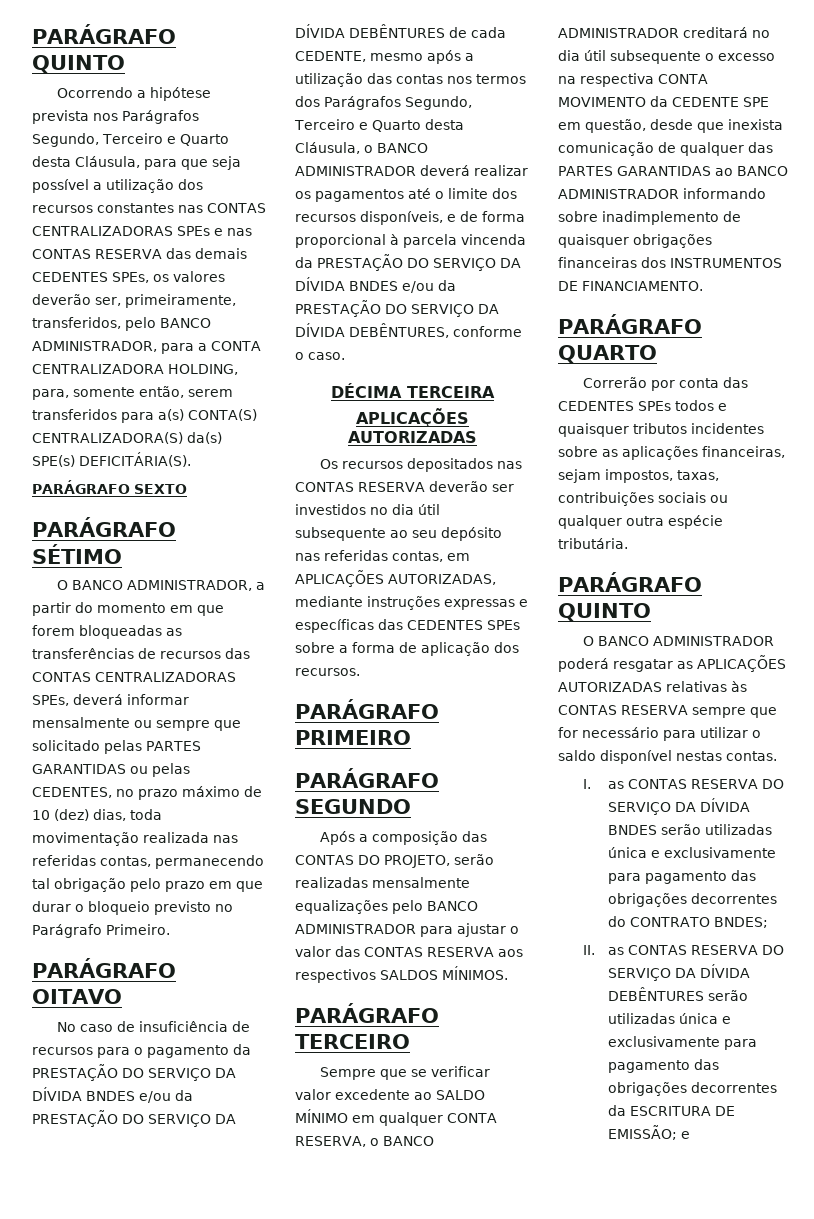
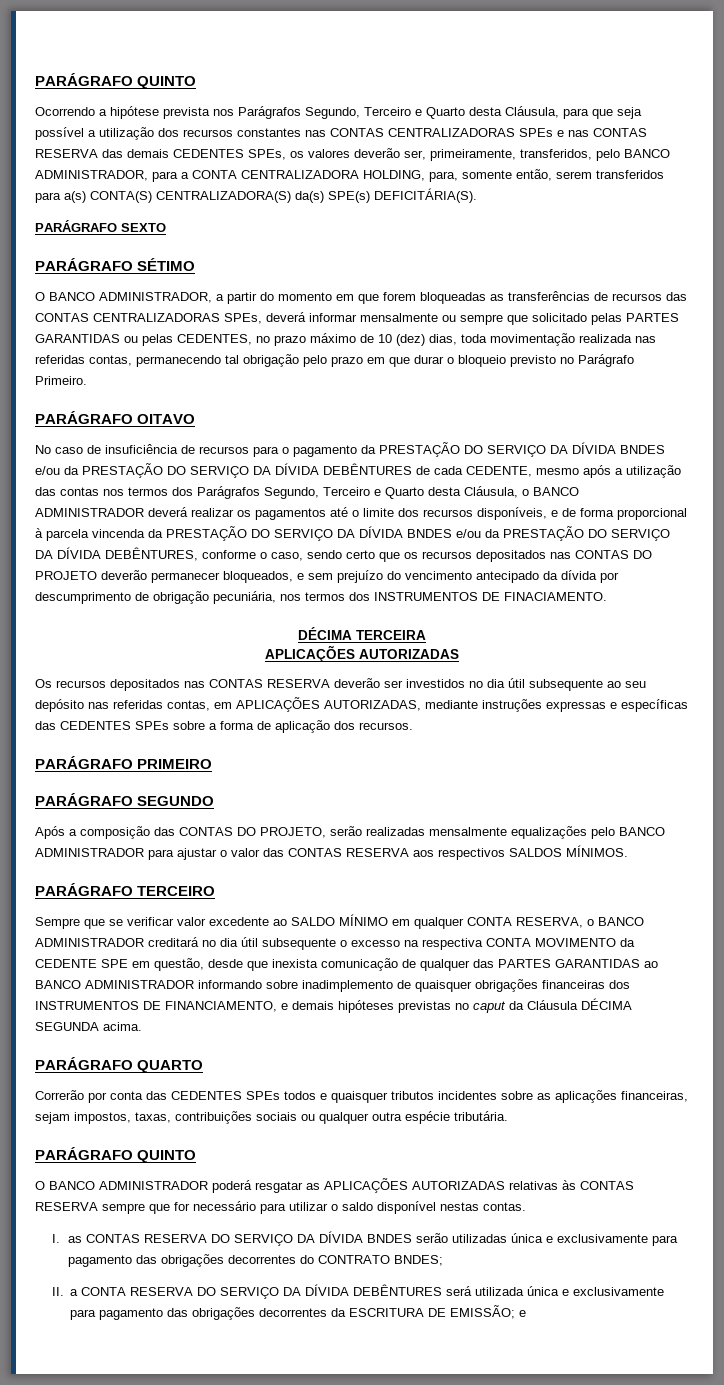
[308,352,345,360] caso. -> [271,550,652,562] [35,570,619,583] [35,591,607,604] caso, sendo certo que os recursos depositados nas CONTAS DO PROJETO deverão permanecer bloqueados, e sem prejuízo do vencimento antecipado da dívida por descumprimento de obrigação pecuniária, nos termos dos INSTRUMENTOS DE FINACIAMENTO.
[582,281,703,291] FINANCIAMENTO. -> [165,998,632,1013] [35,1022,142,1031] FINANCIAMENTO, e demais hipóteses previstas no caput da Cláusula DÉCIMA SEGUNDA acima.
[608,945,688,955] as CONTAS -> [70,1287,127,1296] a CONTA
[708,990,749,1001] [608,1013,676,1024] serão utilizadas -> [446,1286,525,1296] será utilizada

